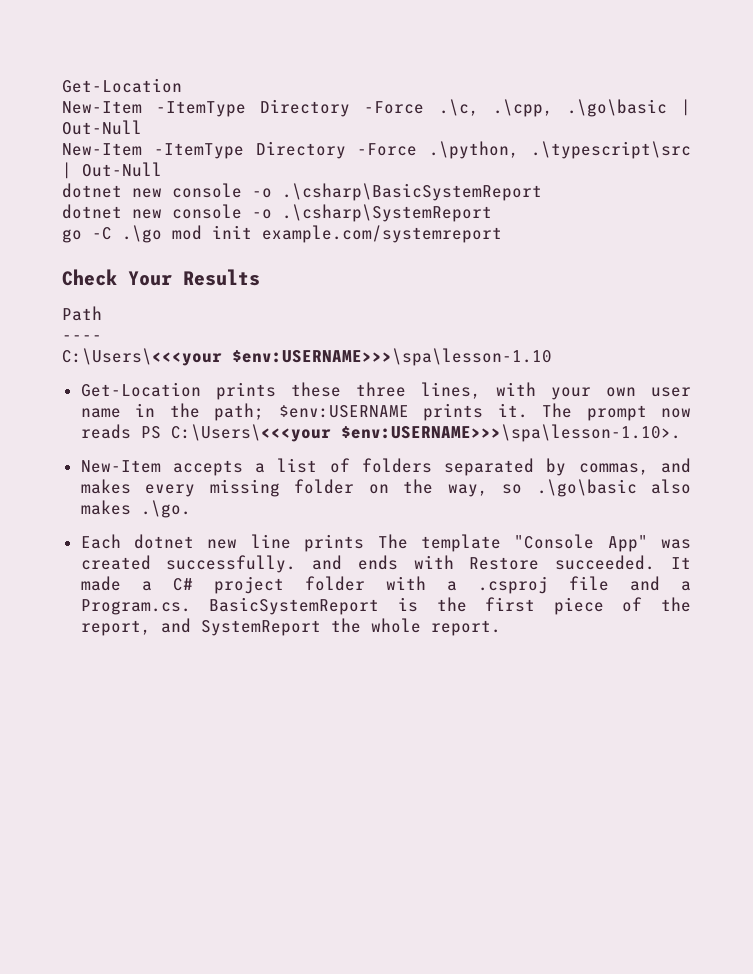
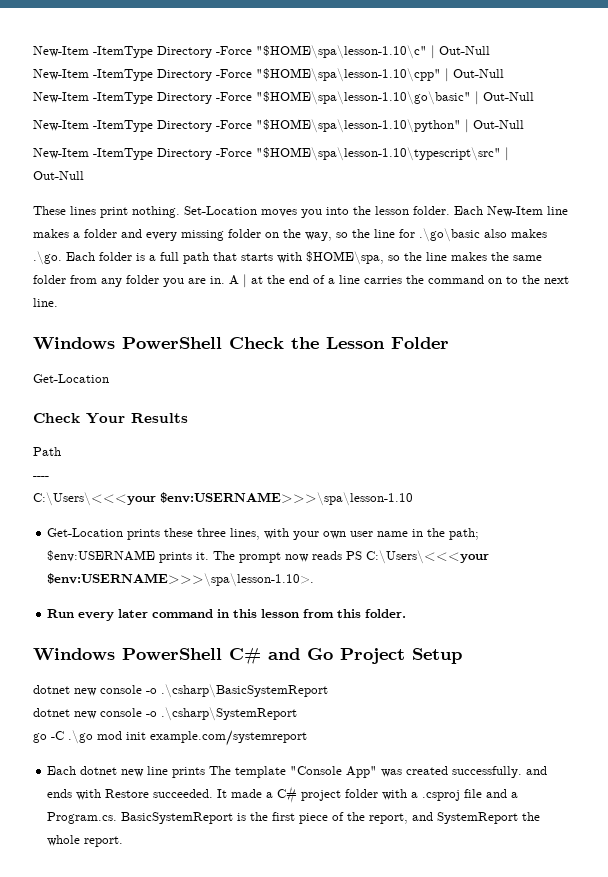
[62,78,182,93] [62,99,691,117] [62,120,142,135] [62,141,691,159] [62,162,162,179] [62,183,542,201] [62,204,492,222] [62,225,502,243] Get-Location // New-Item -ItemType Directory -Force .\c, .\cpp, .\go\basic | Out-Null // New-Item -ItemType Directory -Force .\python, .\typescript\src | Out-Null // dotnet new console -o .\csharp\BasicSystemReport // dotnet new console -o .\csharp\SystemReport // go -C .\go mod init example.com/systemreport -> [33,45,490,59] [33,68,504,82] [33,91,534,105] [33,119,524,133] [33,147,509,161] [33,171,84,180] [33,206,568,218] [33,228,547,242] [33,251,542,265] [33,274,569,288] [33,298,58,307] [33,337,449,350] [33,374,109,383] New-Item -ItemType Directory -Force "$HOME\spa\lesson-1.10\c" | Out-Null // New-Item -ItemType Directory -Force "$HOME\spa\lesson-1.10\cpp" | Out-Null // New-Item -ItemType Directory -Force "$HOME\spa\lesson-1.10\go\basic" | Out-Null // New-Item -ItemType Directory -Force "$HOME\spa\lesson-1.10\python" | Out-Null // New-Item -ItemType Directory -Force "$HOME\spa\lesson-1.10\typescript\src" | // Out-Null // These lines print nothing. Set-Location moves you into the lesson folder. Each New-Item line makes a folder and every missing folder on the way, so the line for .\go\basic also makes .\go. Each folder is a full path that starts with $HOME\spa, so the line makes the same folder from any folder you are in. A | at the end of a line carries the command on to the next line. // Windows PowerShell Check the Lesson Folder // Get-Location
[80,458,691,476] [80,479,691,497] [80,500,191,518] New-Item accepts a list of folders separated by commas, and makes every missing folder on the way, so .\go\basic also makes .\go. -> [47,609,407,621] [33,647,462,665] [33,684,328,698] [33,707,297,721] [33,730,307,746] Run every later command in this lesson from this folder. // Windows PowerShell C# and Go Project Setup // dotnet new console -o .\csharp\BasicSystemReport // dotnet new console -o .\csharp\SystemReport // go -C .\go mod init example.com/systemreport

